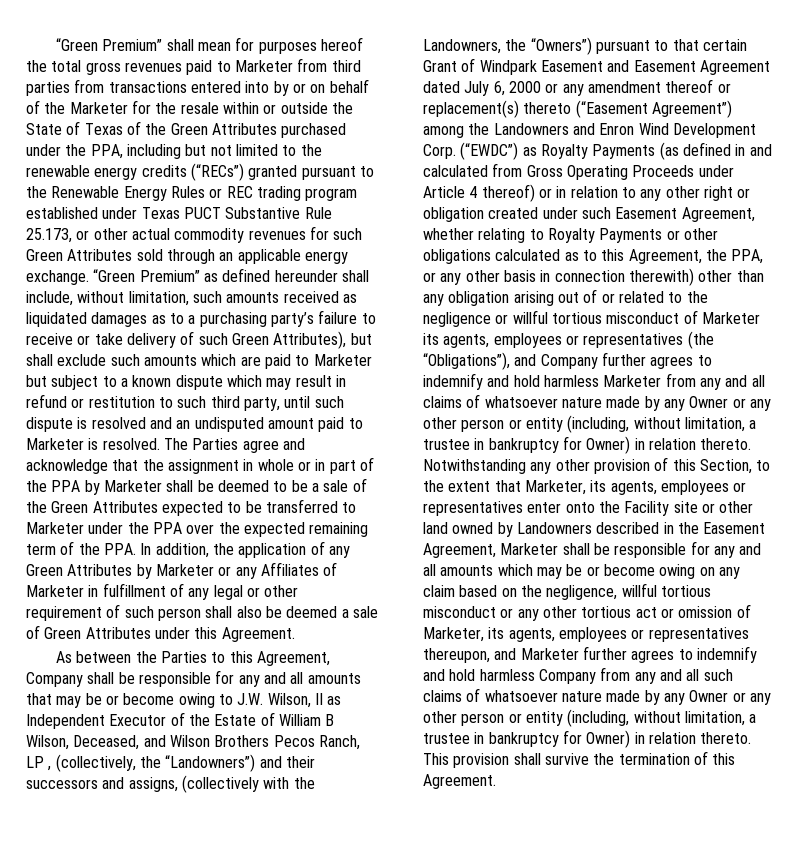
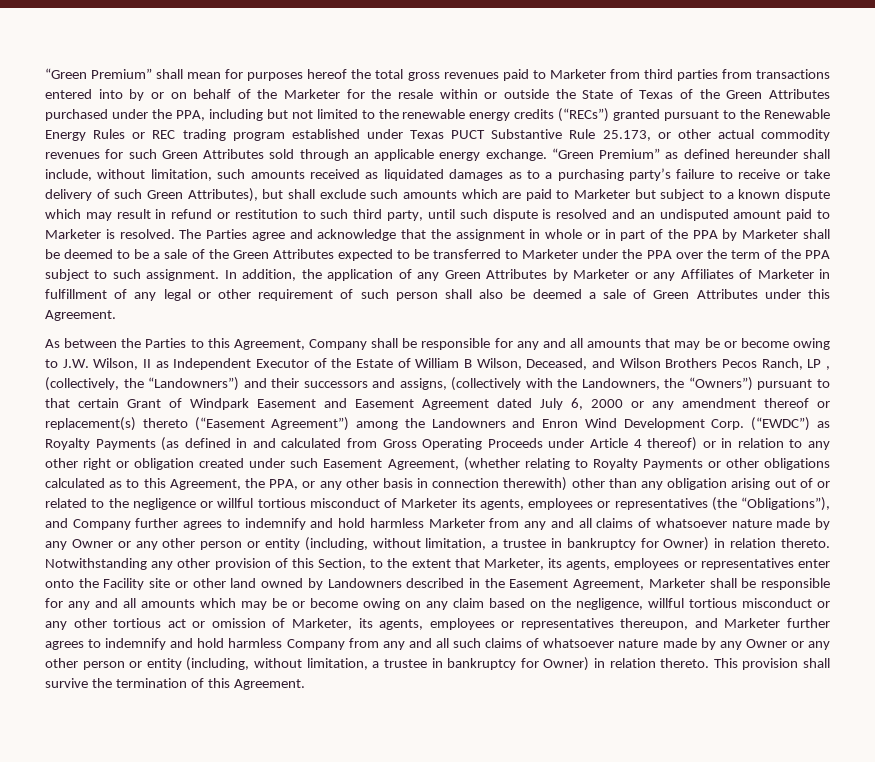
[243,522,369,537] expected remaining -> (727, 254) none
[103,543,136,555] PPA. -> [805,250,831,259] [45,269,220,281] PPA subject to such assignment.
[423,228,474,240] whether -> [463,457,520,471] (whether

